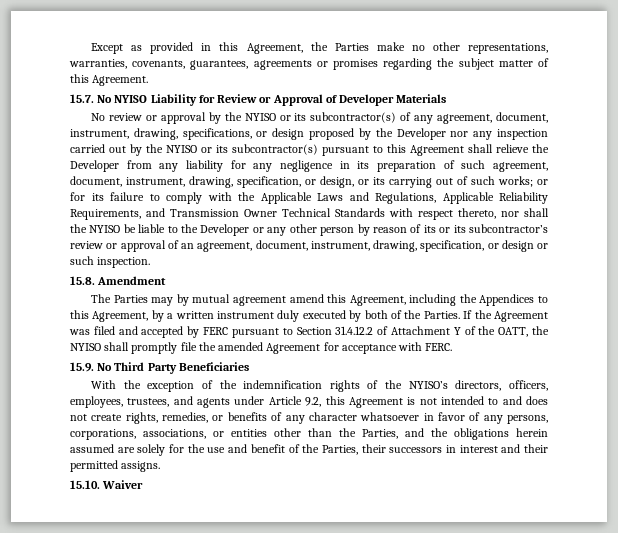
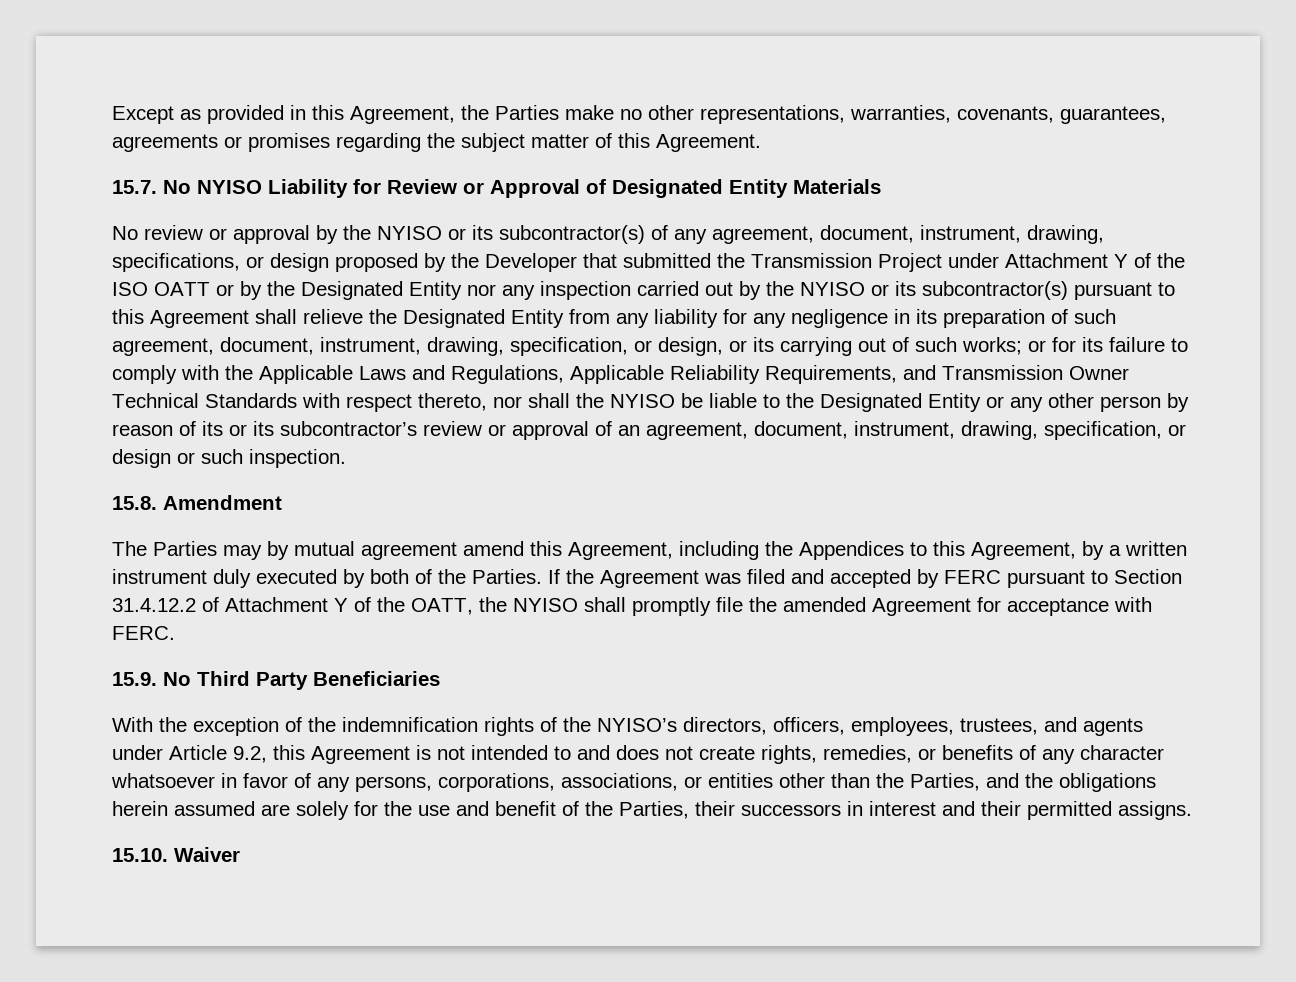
[339,94,395,106] Developer -> [612,179,788,198] Designated Entity
(446, 134) none -> [583,253,1185,272] [112,281,462,300] that submitted the Transmission Project under Attachment Y of the ISO OATT or by the Designated Entity
[70,160,119,172] Developer -> [403,309,564,328] Designated Entity
[200,224,250,236] Developer -> [820,393,981,412] Designated Entity

